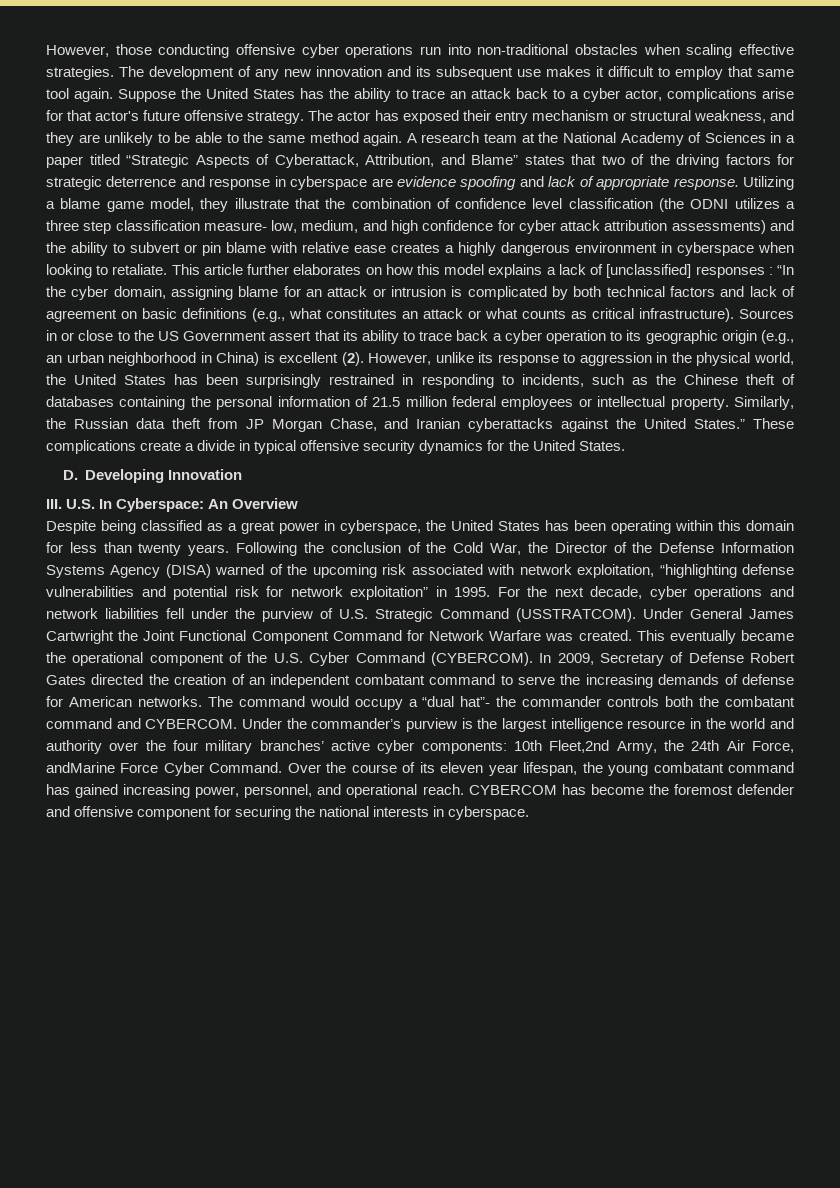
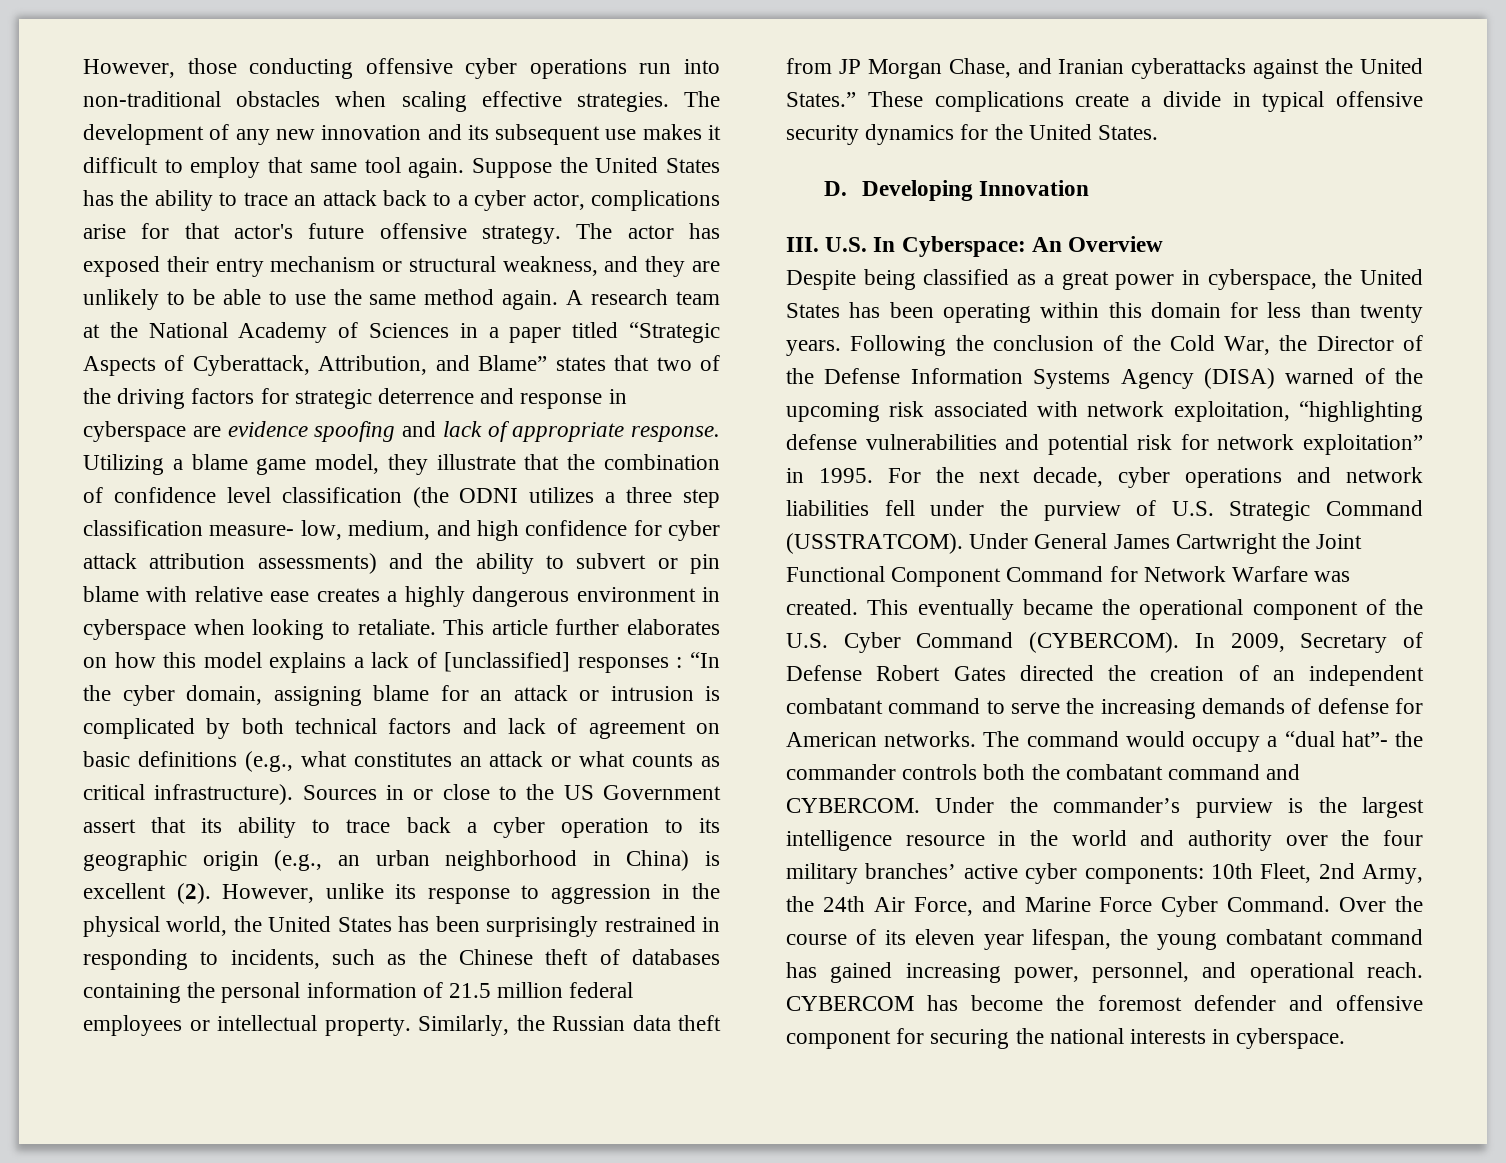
(239, 138) none -> [294,294,326,305] use
[549,740,610,753] Fleet,2nd -> [1260,863,1355,883] Fleet, 2nd
[46,762,115,773] andMarine -> [981,896,1091,912] and Marine

